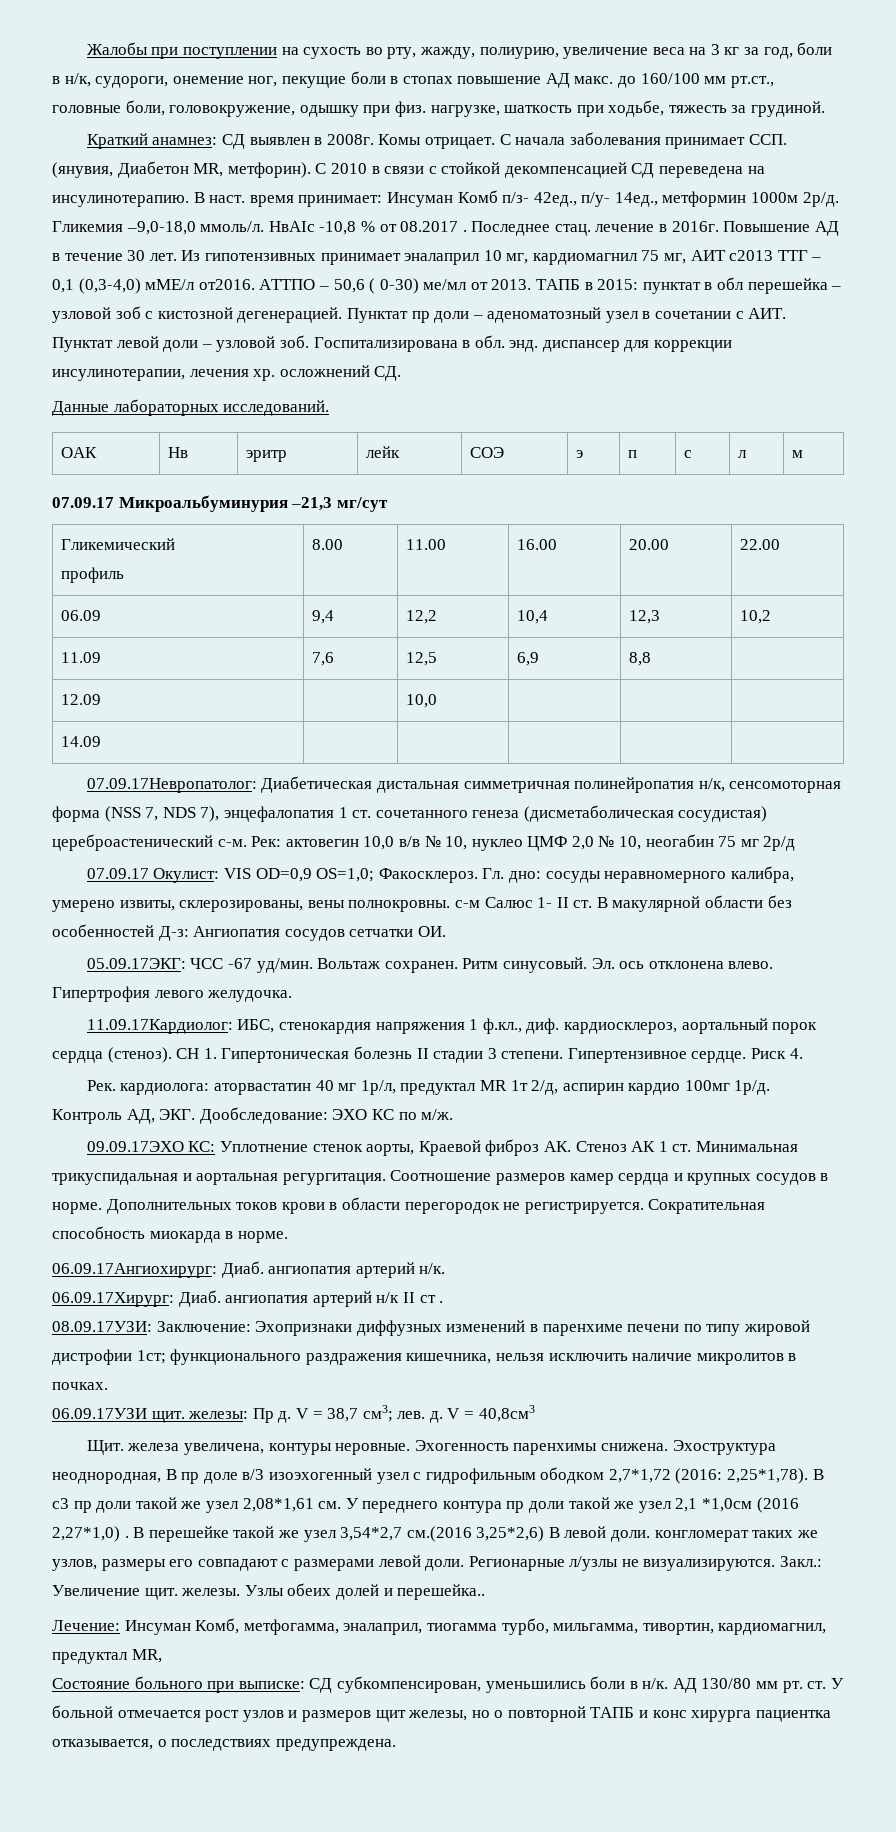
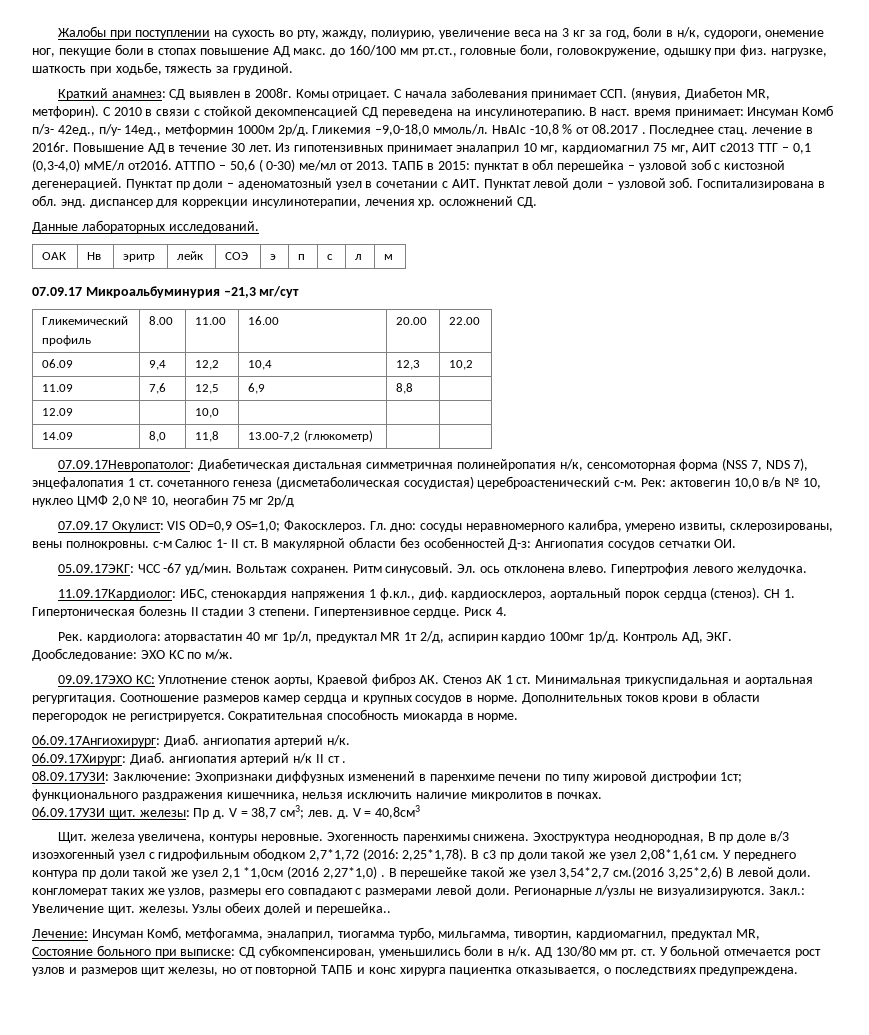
(101, 741) | | -> [149,431,167,442] [195,431,220,442] [248,430,373,442] 8,0 | 11,8 | 13.00-7,2 (глюкометр)
[494,1710,504,1718] о -> [239,967,253,974] от

